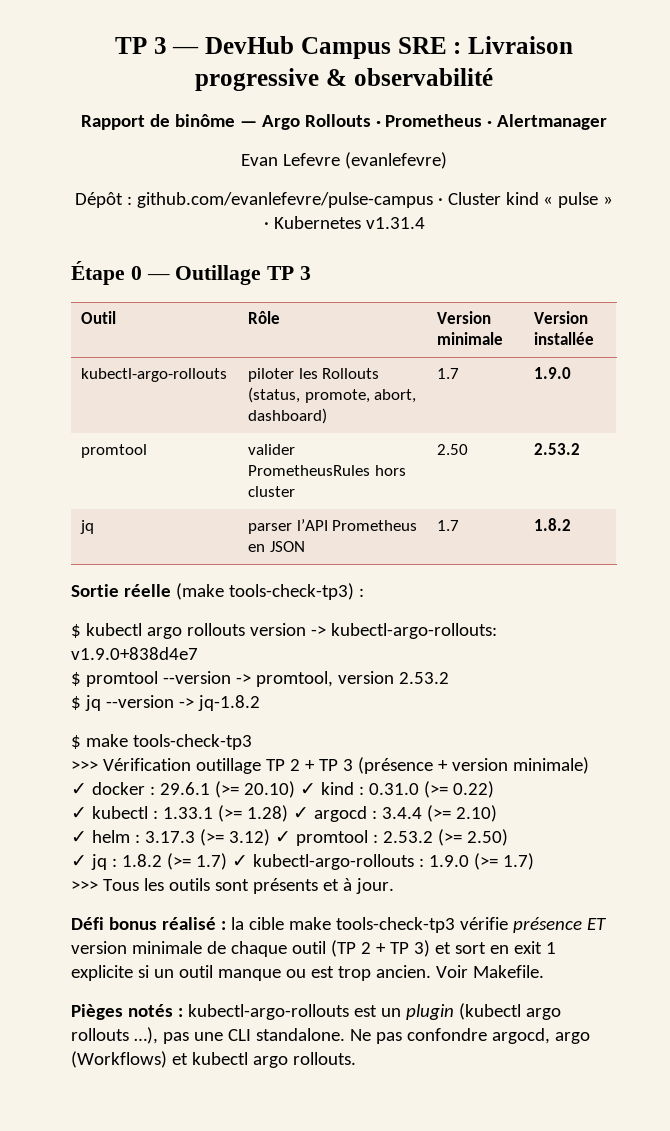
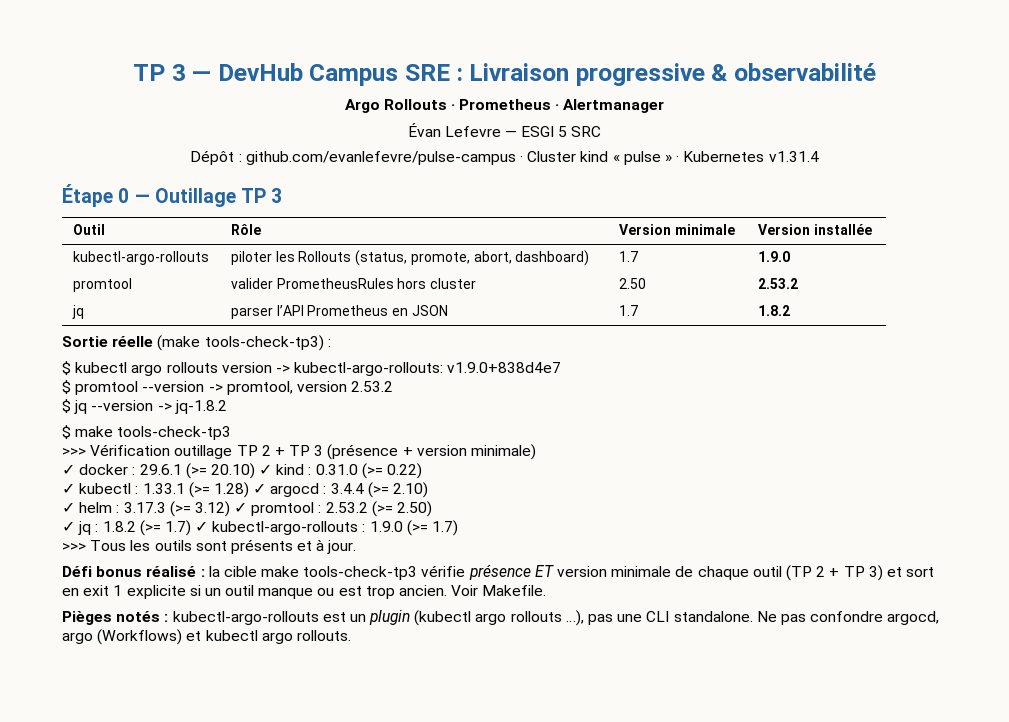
[80,114,257,130] Rapport de binôme — -> (877, 72) none
[241,152,447,169] Evan Lefevre (evanlefevre) -> [407,123,602,137] Évan Lefevre — ESGI 5 SRC

